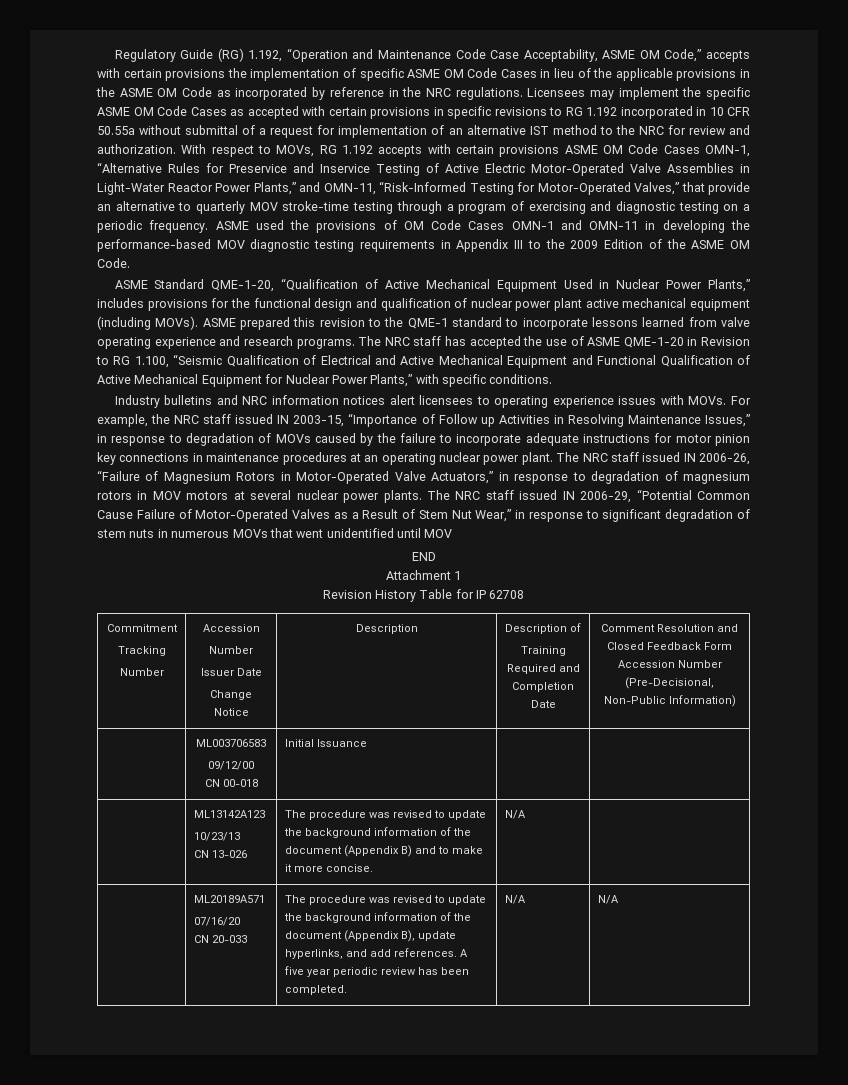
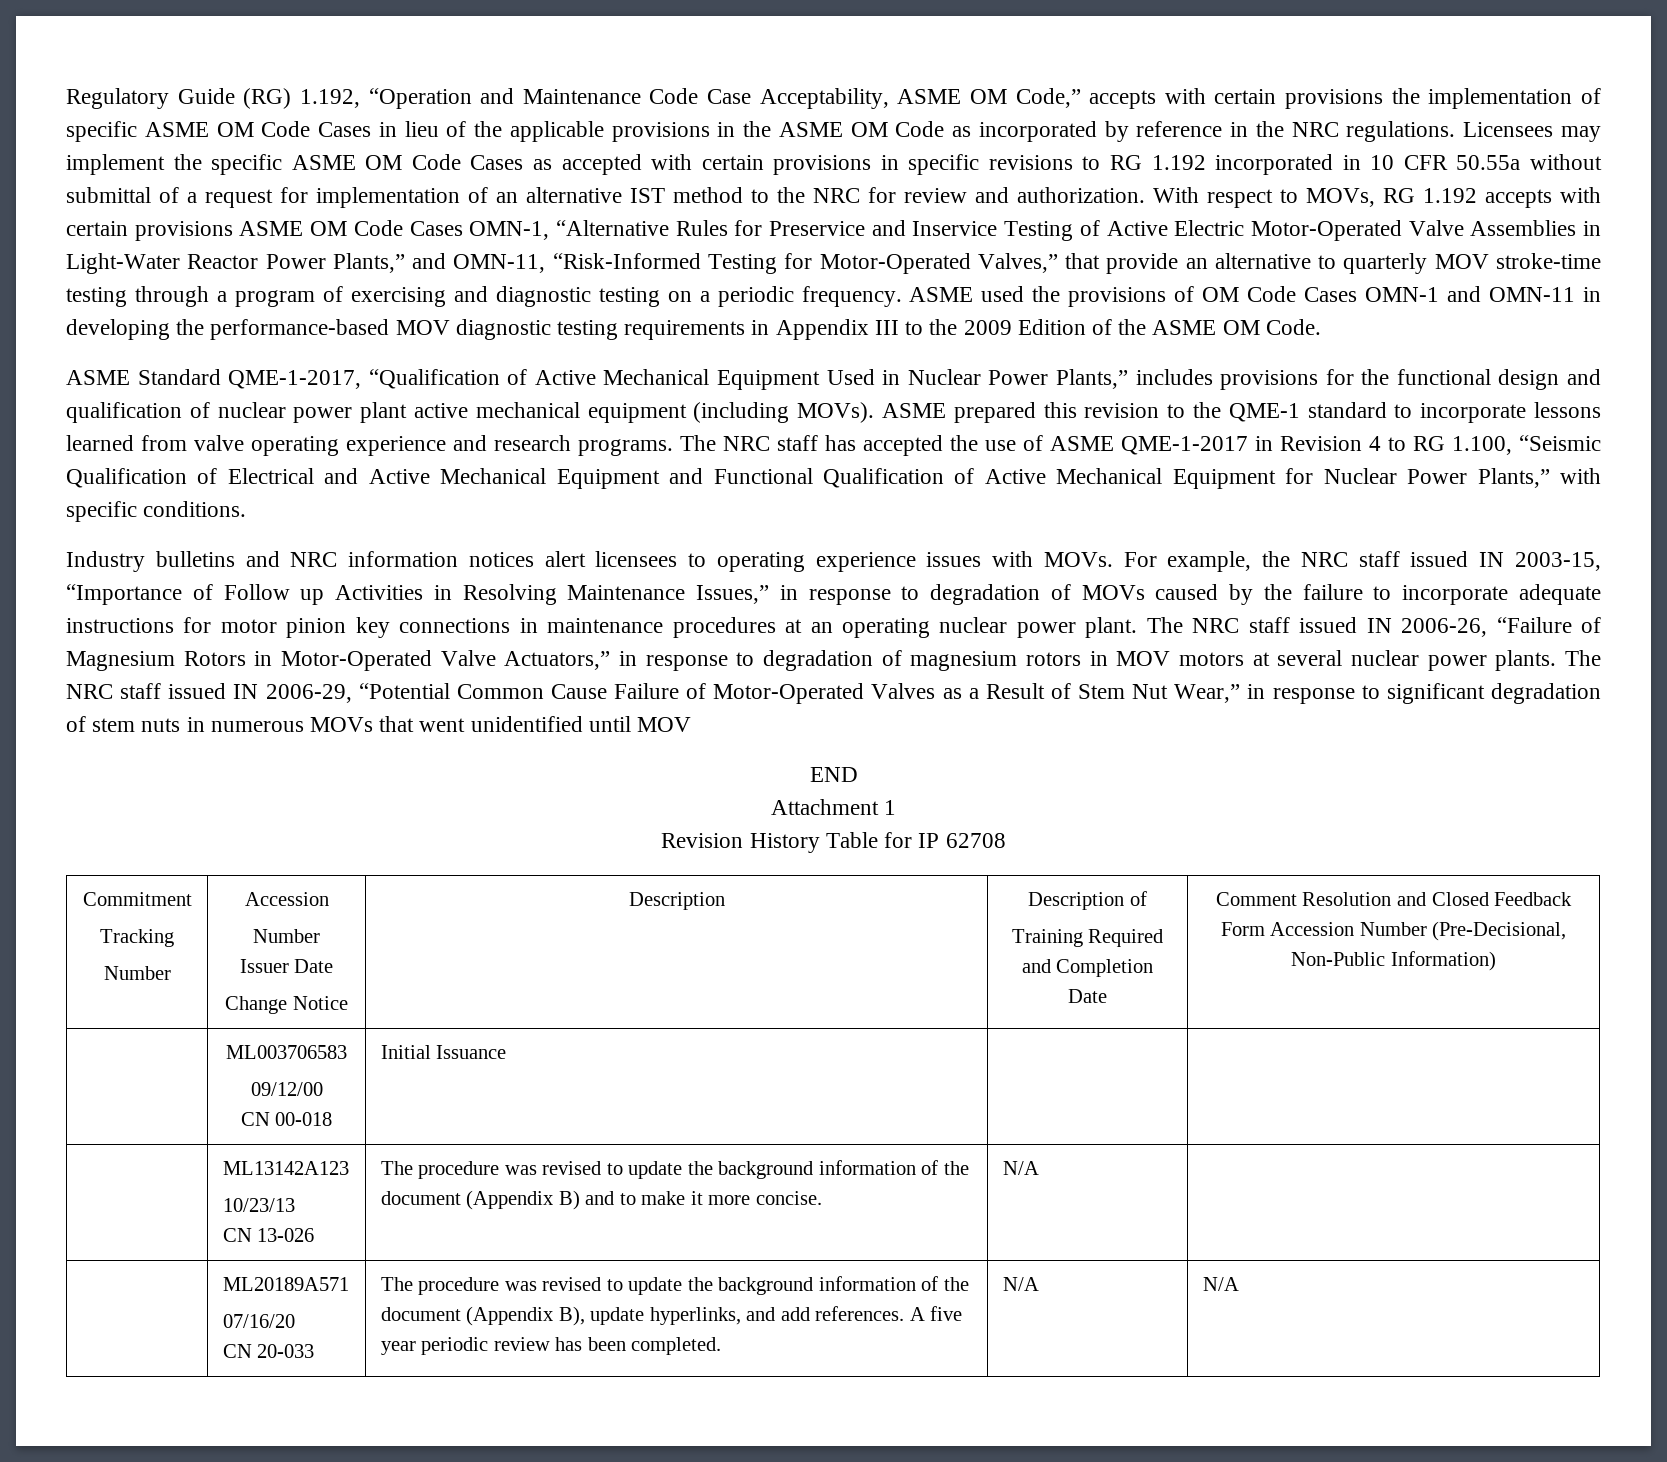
[211,280,275,292] QME-1-20, -> [228,370,362,389] QME-1-2017,
[623,337,684,348] QME-1-20 -> [1121,436,1248,455] QME-1-2017
(750, 341) none -> [1369,436,1381,451] 4

